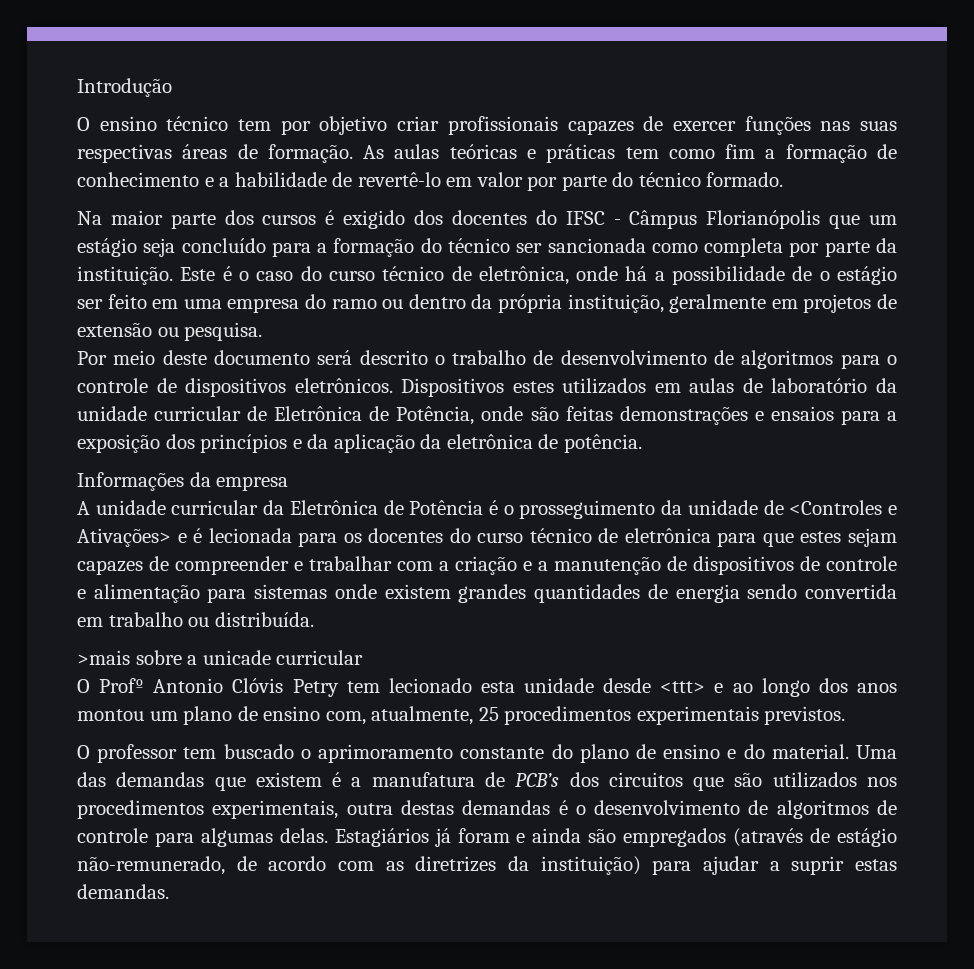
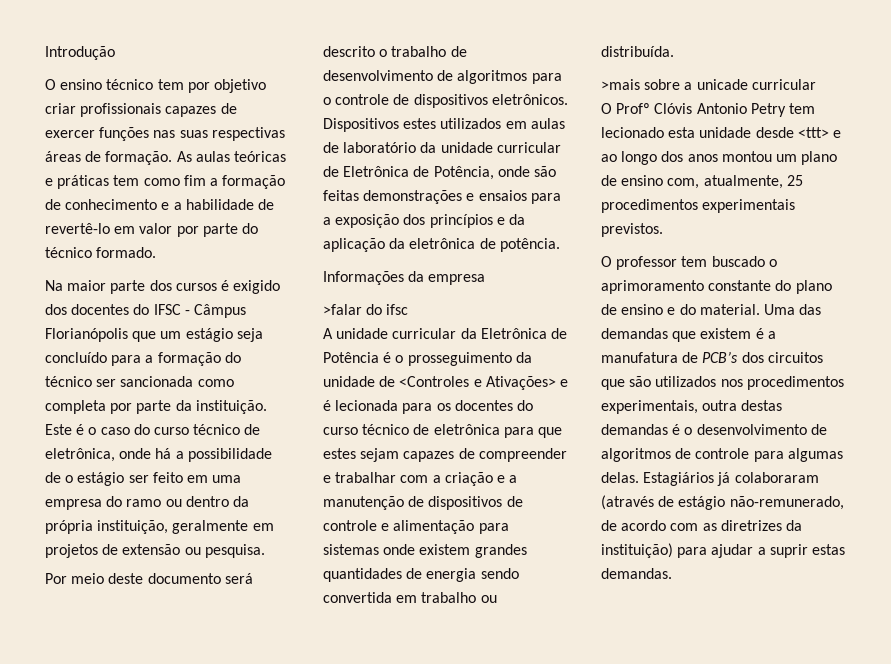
(289, 483) none -> [323,304,409,315] // >falar do ifsc
[153,678,284,693] Antonio Clóvis -> [654,103,747,114] Clóvis Antonio
[457,828,727,847] foram e ainda são empregados -> [734,472,819,483] colaboraram

